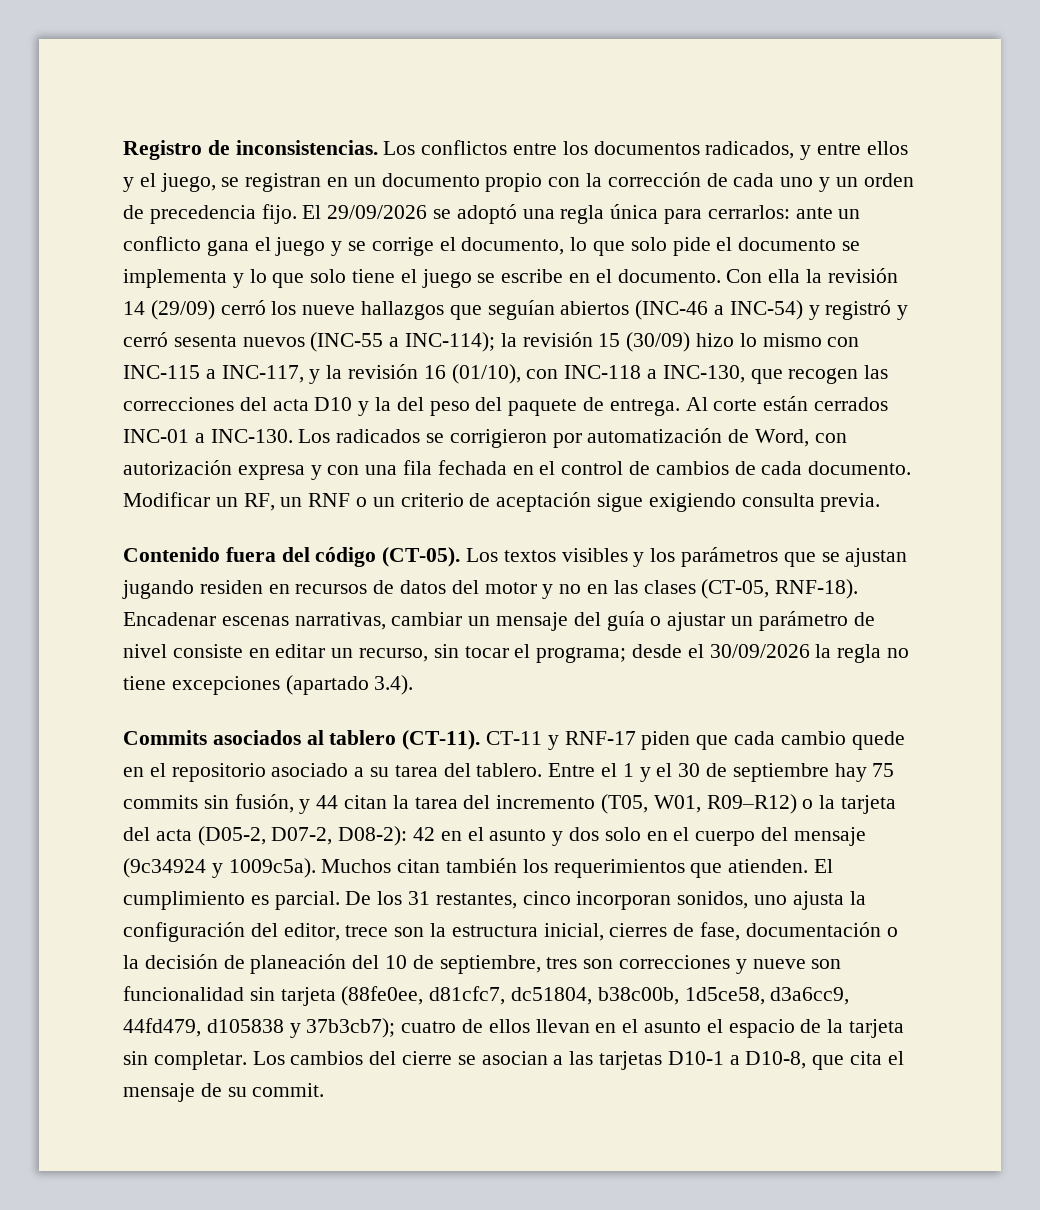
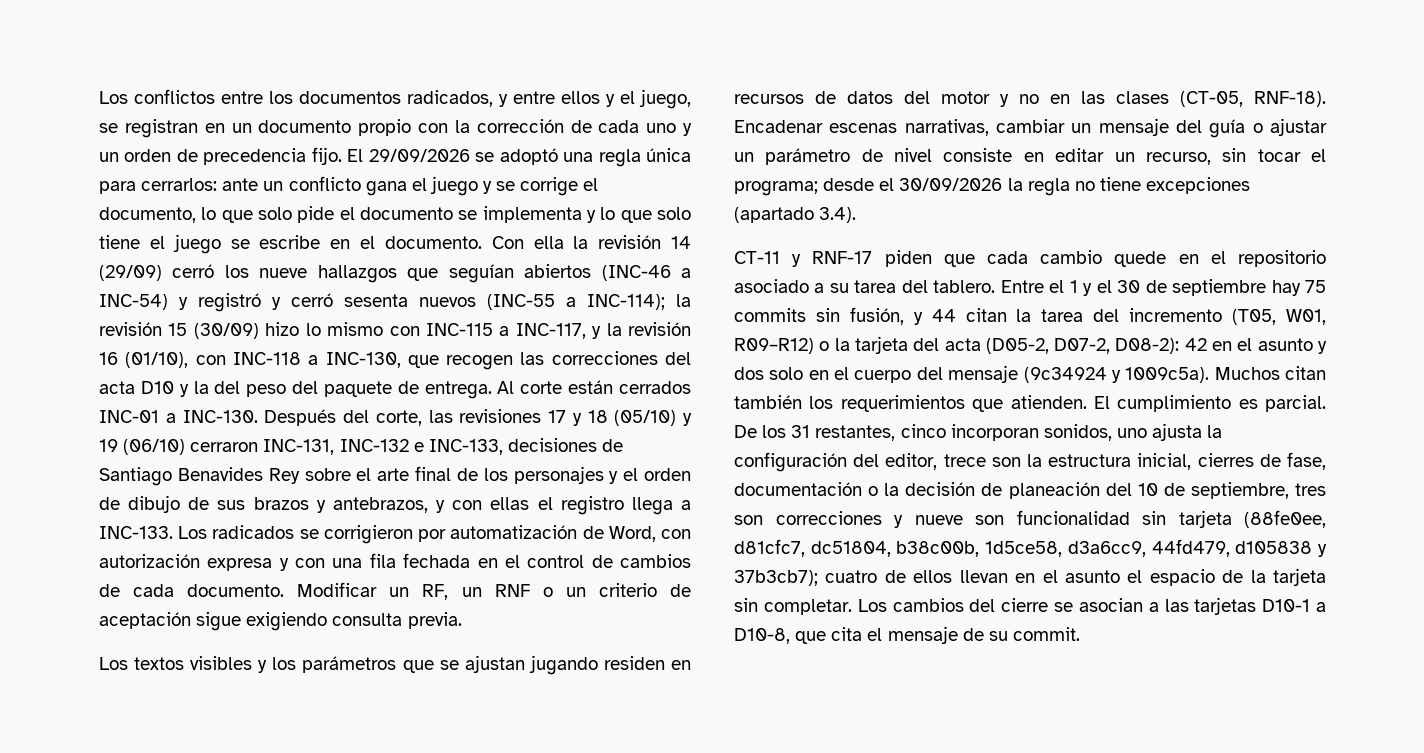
[123,140,378,160] Registro de inconsistencias. -> (99, 97) none
(293, 436) none -> [264,409,692,426] [99,438,624,455] [99,466,691,486] [99,495,691,515] [99,526,173,539] Después del corte, las revisiones 17 y 18 (05/10) y 19 (06/10) cerraron INC-131, INC-132 e INC-133, decisiones de Santiago Benavides Rey sobre el arte final de los personajes y el orden de dibujo de sus brazos y antebrazos, y con ellas el registro llega a INC-133.
[123,547,461,567] Contenido fuera del código (CT-05). -> (462, 620) none
[123,730,481,750] Commits asociados al tablero (CT-11). -> (857, 215) none

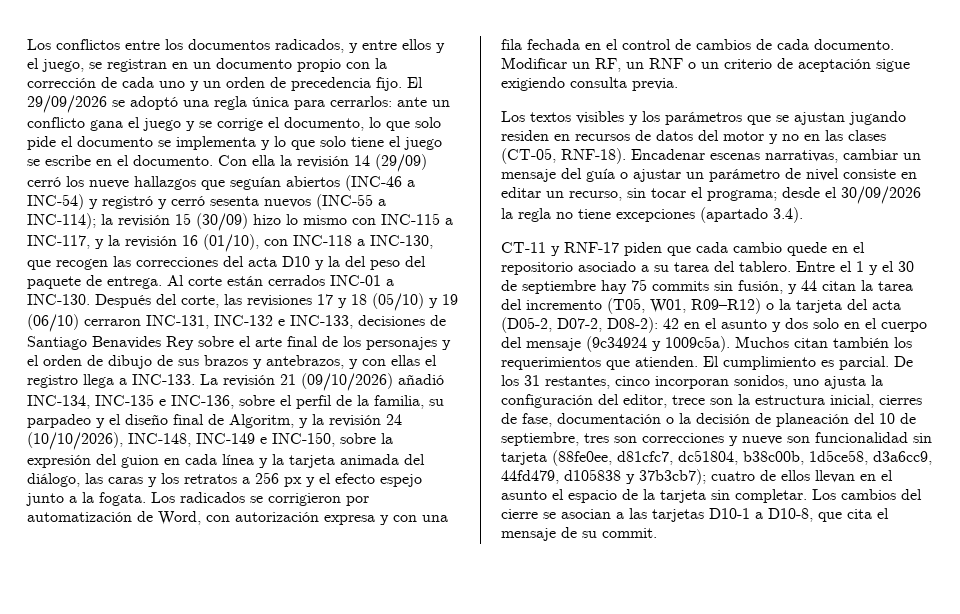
(173, 532) none -> [200,373,444,391] [27,394,444,409] [27,414,402,428] [27,432,393,450] [27,454,425,468] [27,472,422,487] [26,492,146,506] La revisión 21 (09/10/2026) añadió INC-134, INC-135 e INC-136, sobre el perfil de la familia, su parpadeo y el diseño final de Algoritm, y la revisión 24 (10/10/2026), INC-148, INC-149 e INC-150, sobre la expresión del guion en cada línea y la tarjeta animada del diálogo, las caras y los retratos a 256 px y el efecto espejo junto a la fogata.

